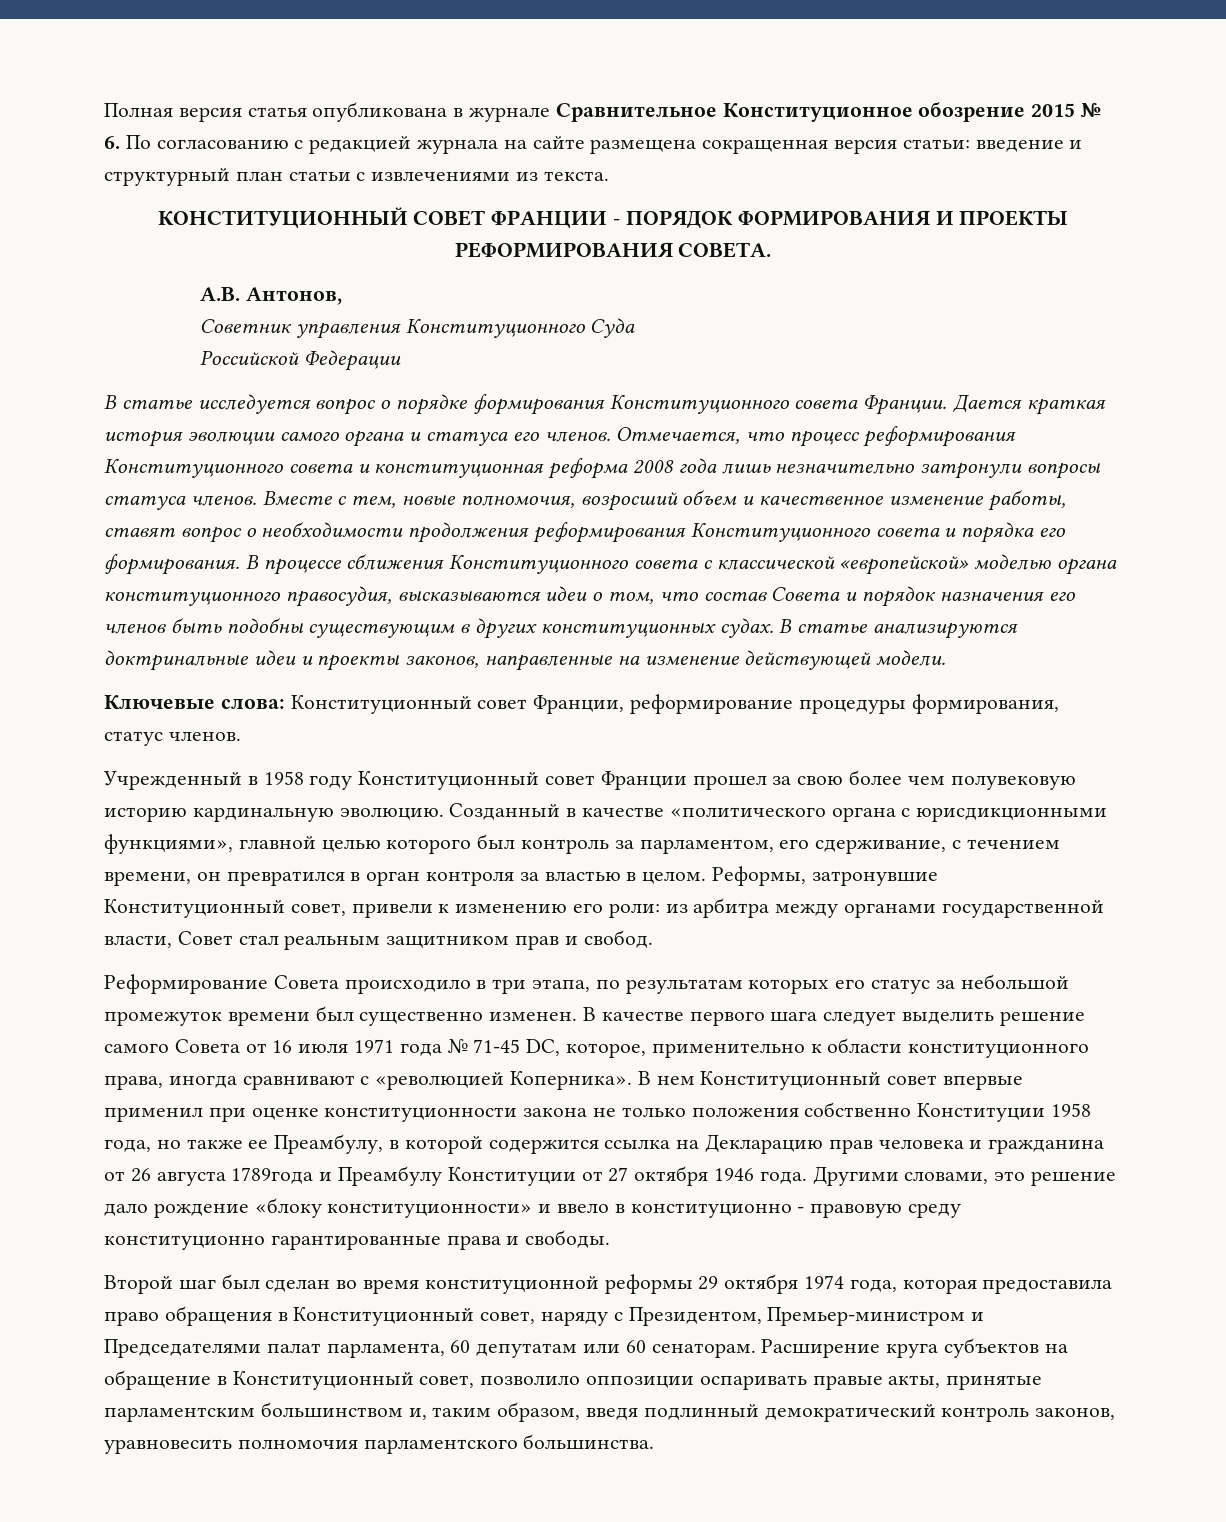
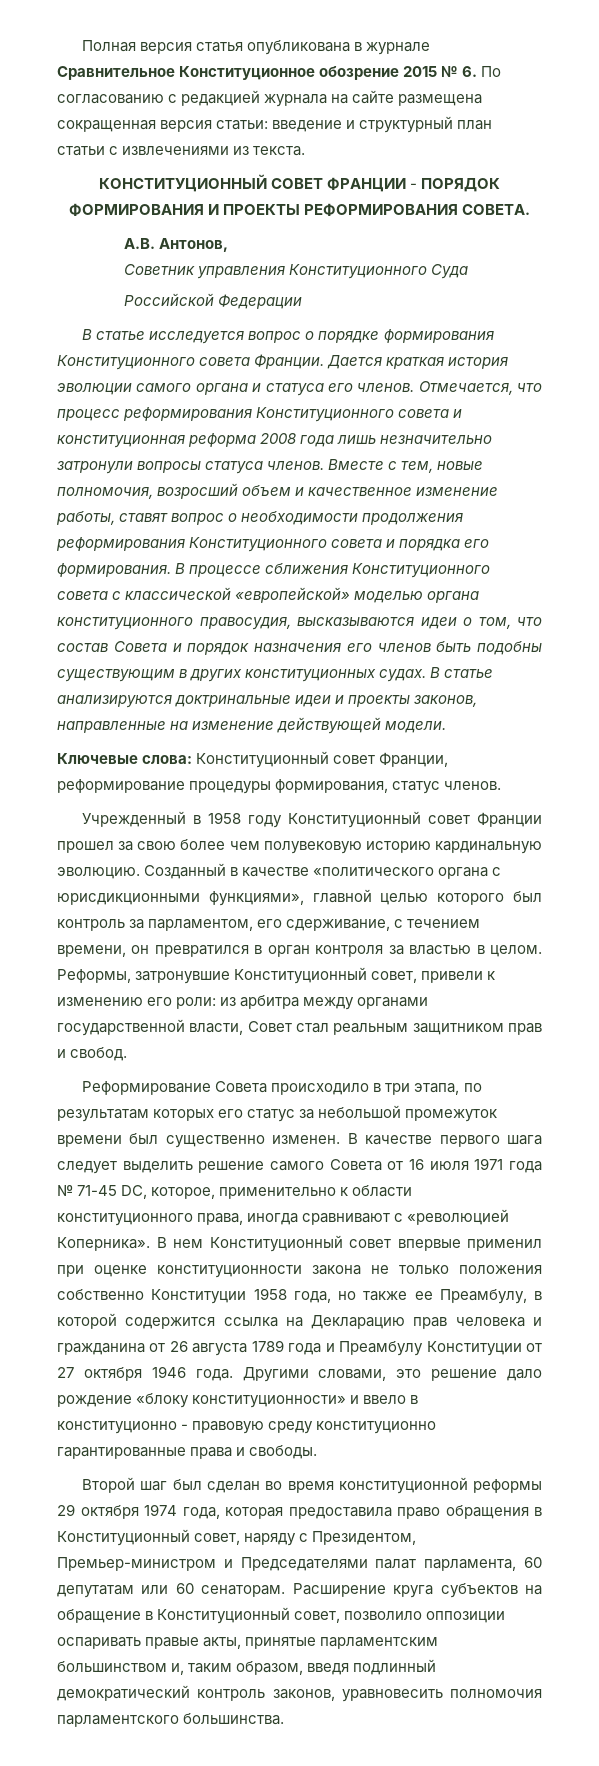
[231,1167,314,1184] 1789года -> [251,1340,322,1355] 1789 года

